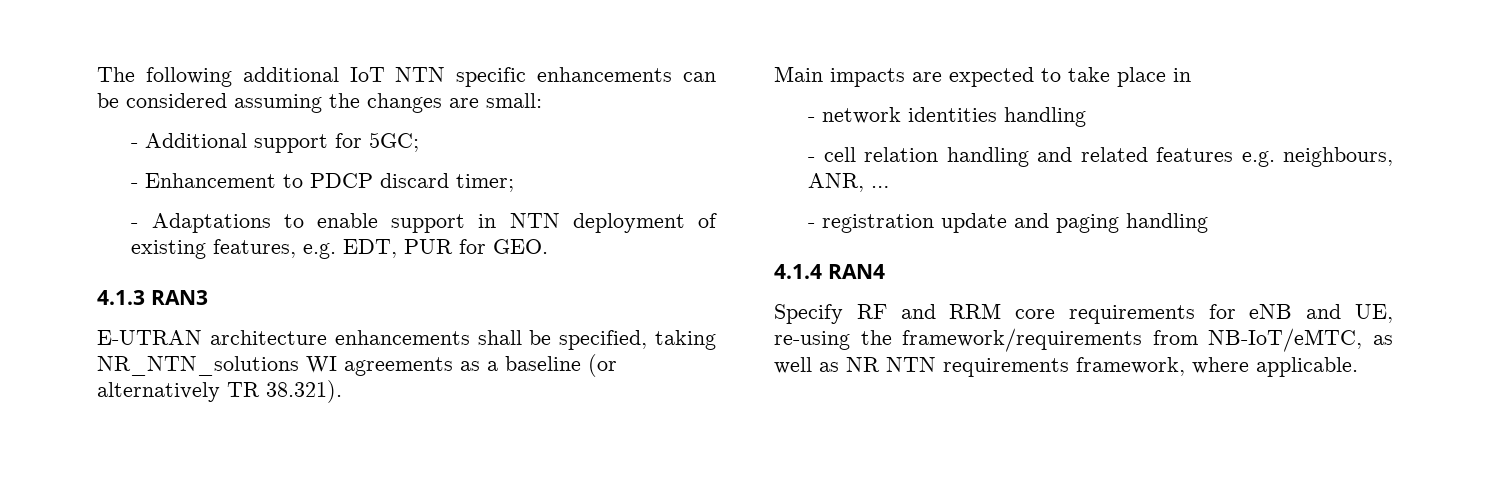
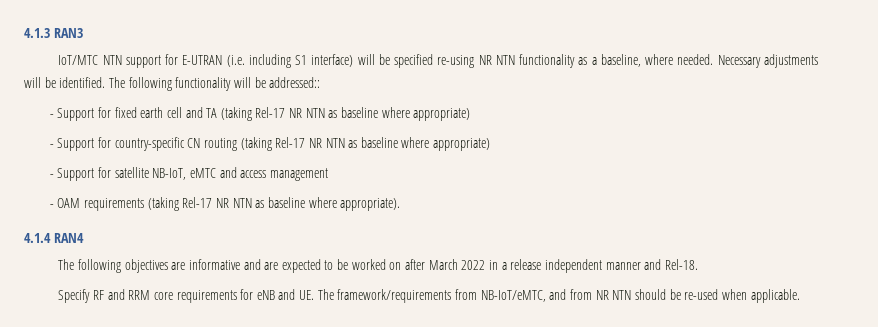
[97,67,716,87] [97,93,542,113] [131,132,420,153] [131,173,515,192] [131,213,718,233] [131,239,549,259] [97,290,208,305] [97,330,716,350] [97,354,617,377] [97,380,342,403] [774,66,1191,87] [808,107,1087,127] [808,147,1393,167] [808,173,890,192] [808,213,1209,233] [774,264,885,279] The following additional IoT NTN specific enhancements can be considered assuming the changes are small: // - Additional support for 5GC; // - Enhancement to PDCP discard timer; // - Adaptations to enable support in NTN deployment of existing features, e.g. EDT, PUR for GEO. // 4.1.3 RAN3 // E-UTRAN architecture enhancements shall be specified, taking NR_NTN_solutions WI agreements as a baseline (or alternatively TR 38.321). // Main impacts are expected to take place in // - network identities handling // - cell relation handling and related features e.g. neighbours, ANR, … // - registration update and paging handling // 4.1.4 RAN4 -> [24,28,83,38] [58,54,819,68] [24,77,321,91] [49,107,471,121] [49,137,491,151] [49,167,328,181] [49,197,401,211] [24,233,84,243] [58,259,698,273] 4.1.3 RAN3 // IoT/MTC NTN support for E-UTRAN (i.e. including S1 interface) will be specified re-using NR NTN functionality as a baseline, where needed. Necessary adjustments will be identified. The following functionality will be addressed:: // - Support for fixed earth cell and TA (taking Rel-17 NR NTN as baseline where appropriate) // - Support for country-specific CN routing (taking Rel-17 NR NTN as baseline where appropriate) // - Support for satellite NB-IoT, eMTC and access management // - OAM requirements (taking Rel-17 NR NTN as baseline where appropriate). // 4.1.4 RAN4 // The following objectives are informative and are expected to be worked on after March 2022 in a release independent manner and Rel-18.
[1355,304,1393,323] [774,328,1393,352] [774,357,1249,377] UE, re-using the framework/requirements from NB-IoT/eMTC, as well as NR NTN requirements framework, where -> [299,289,747,303] UE. The framework/requirements from NB-IoT/eMTC, and from NR NTN should be re-used when

